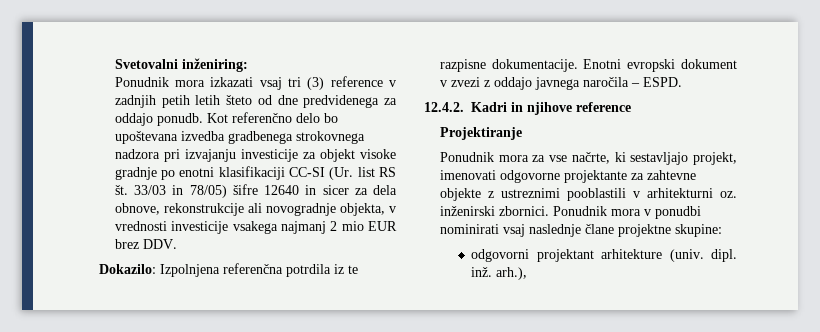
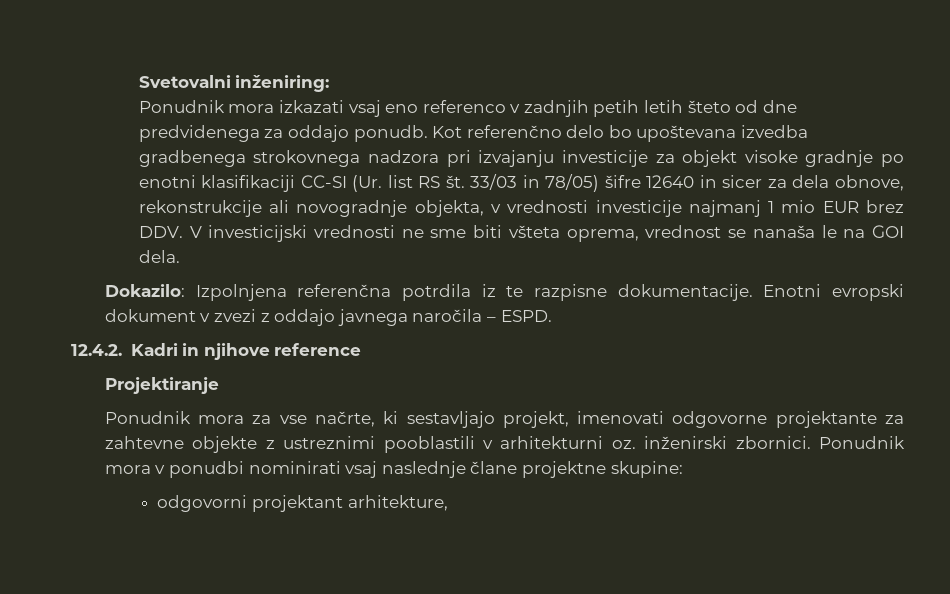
[288,76,383,90] tri (3) reference -> [385,100,506,113] eno referenco
[232,221,338,234] vsakega najmanj 2 -> [688,200,775,217] najmanj 1
(177, 244) none -> [189,225,904,242] [138,250,180,263] V investicijski vrednosti ne sme biti všteta oprema, vrednost se nanaša le na GOI dela.
[601,249,737,262] [471,267,528,280] arhitekture (univ. dipl. inž. arh.), -> [347,495,448,511] arhitekture,

